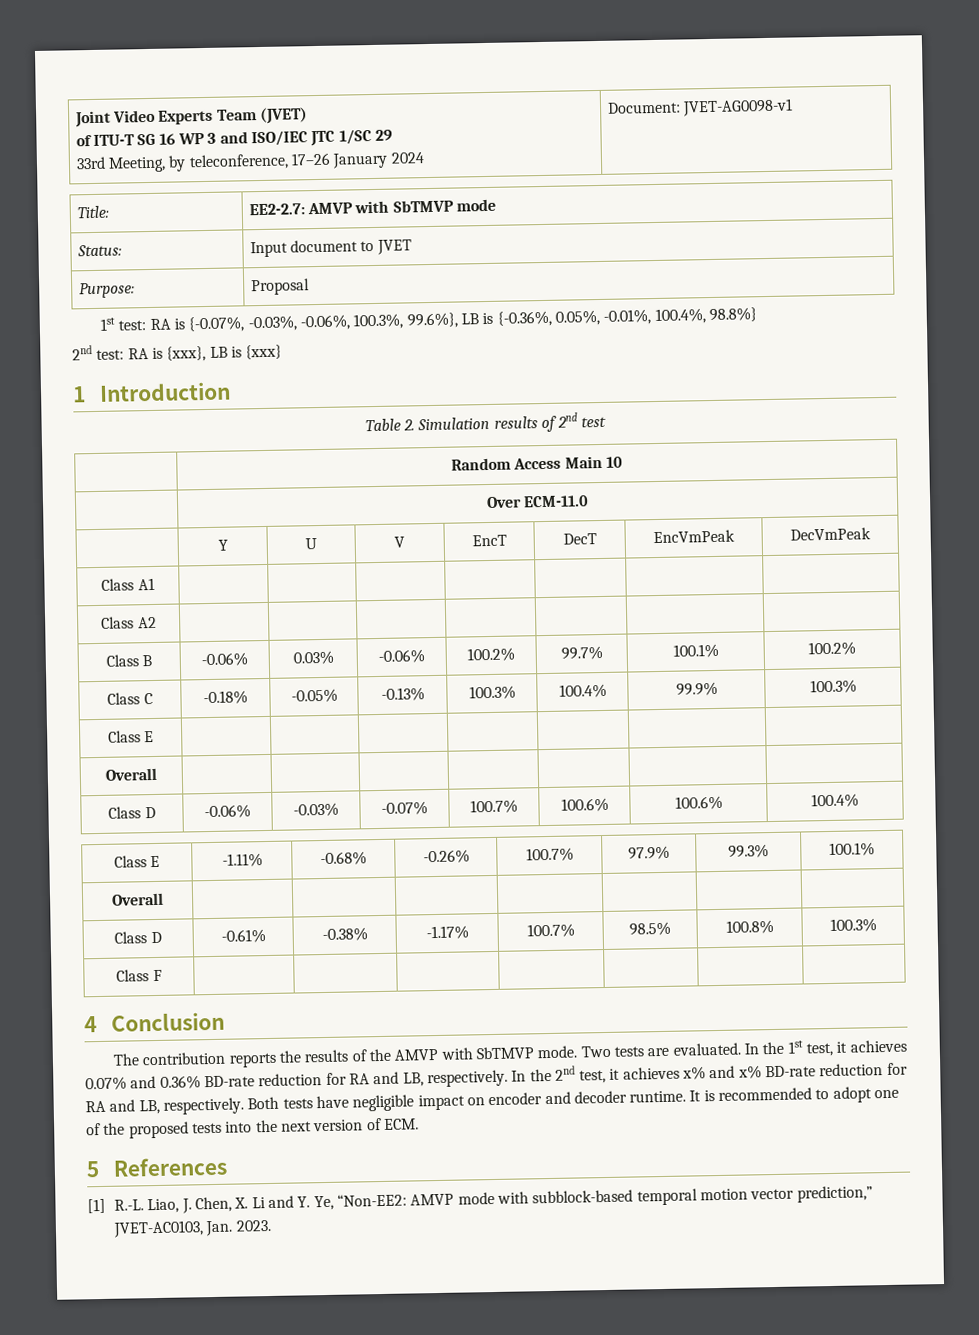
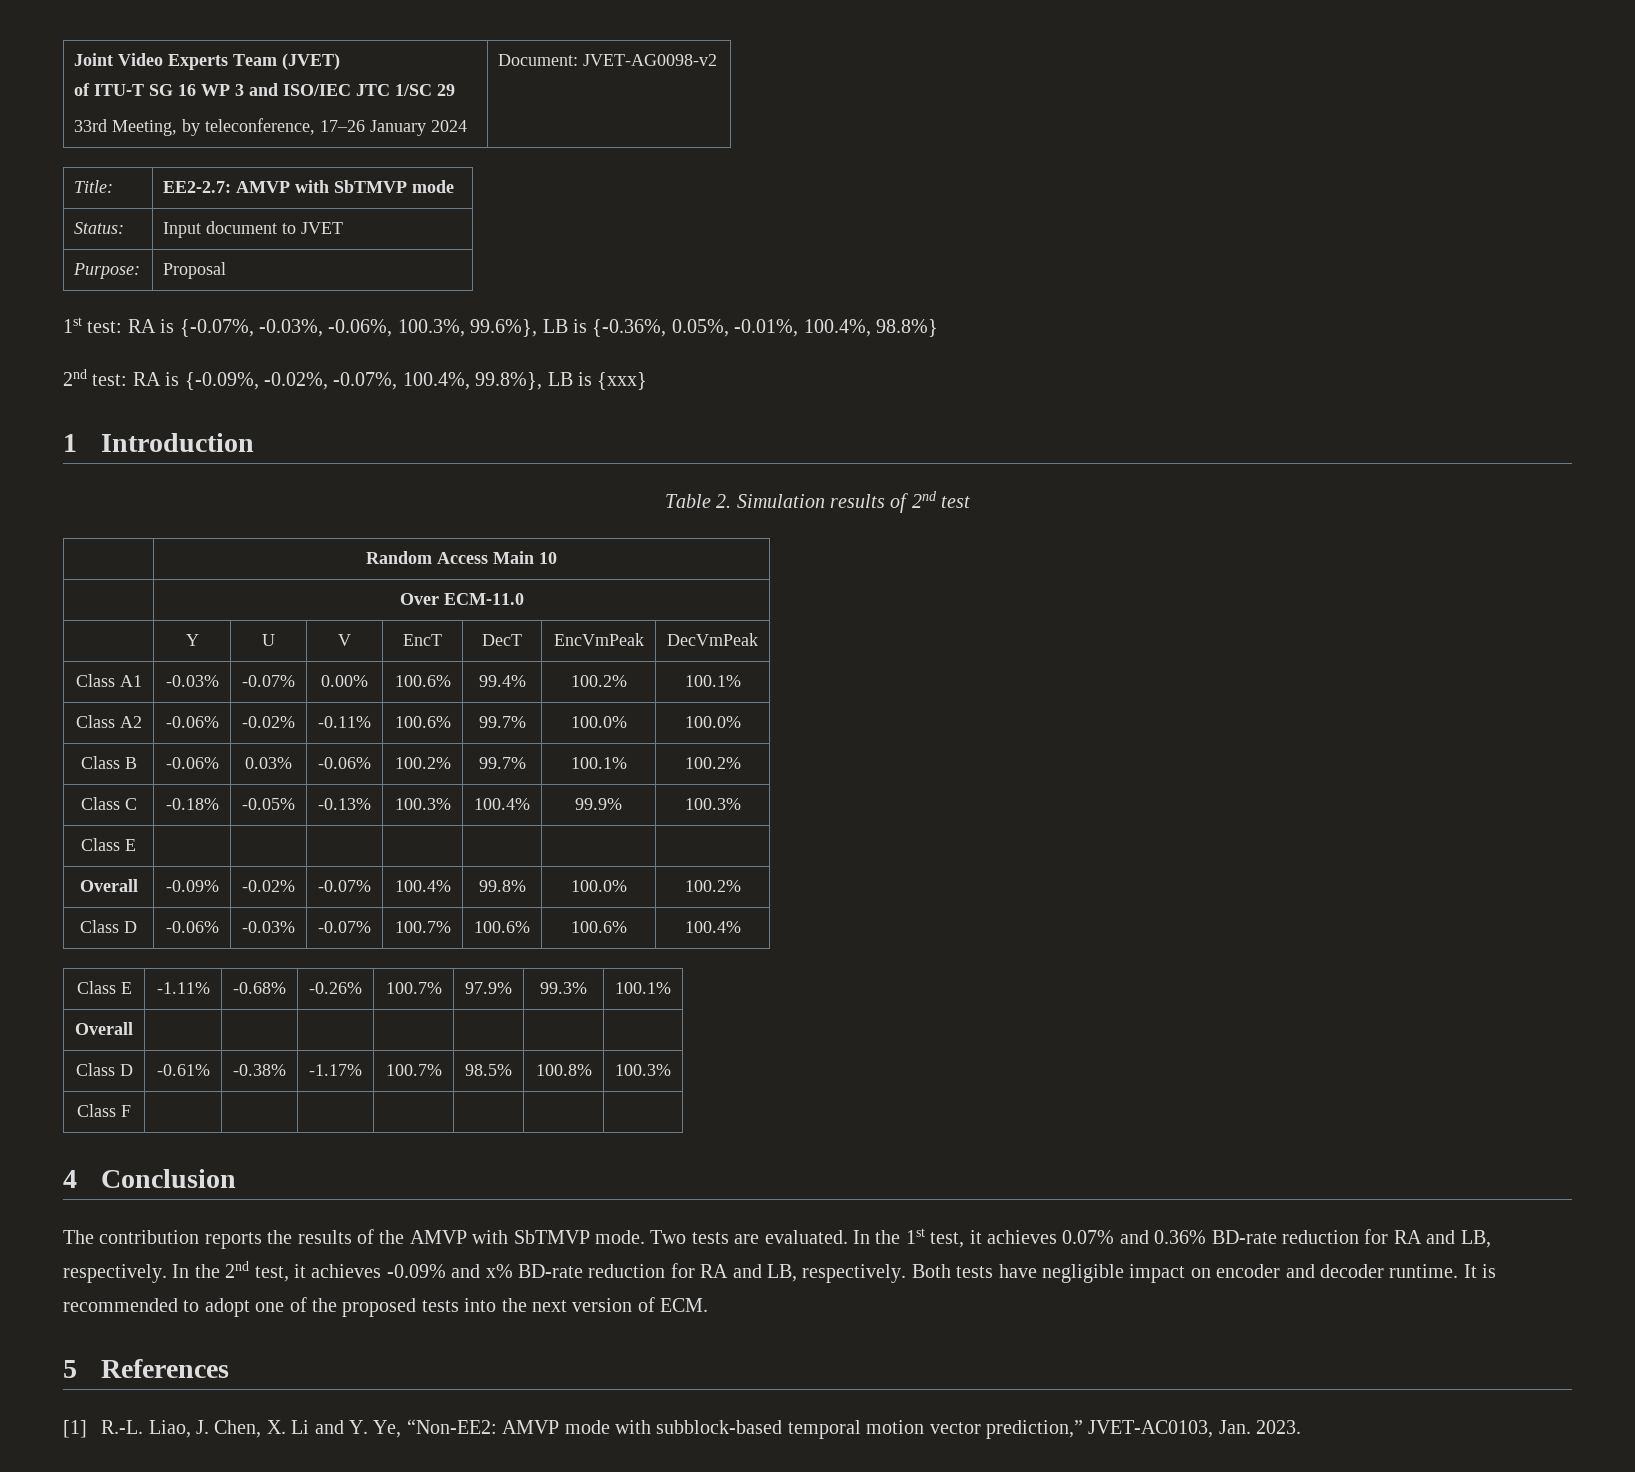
[682,98,794,117] JVET-AG0098-v1 -> [583,54,718,66] JVET-AG0098-v2
[166,345,207,362] {xxx}, -> [184,372,543,390] {-0.09%, -0.02%, -0.07%, 100.4%, 99.8%},
[101,616,157,629] | | | | | | // Class A2 | | | | | | | -> [165,675,219,687] [242,675,295,687] [321,675,368,687] [394,675,451,687] [478,675,526,687] [570,675,627,687] [684,675,741,687] [75,715,142,728] [165,716,219,728] [242,716,295,728] [318,716,371,728] [394,716,451,728] [478,716,526,728] [570,716,627,728] [684,716,741,728] -0.03% | -0.07% | 0.00% | 100.6% | 99.4% | 100.2% | 100.1% // Class A2 | -0.06% | -0.02% | -0.11% | 100.6% | 99.7% | 100.0% | 100.0%
(157, 774) | | | | | | -> [165,880,219,892] [242,880,295,892] [318,880,371,892] [394,880,451,892] [478,880,526,892] [570,880,627,892] [684,880,741,892] -0.09% | -0.02% | -0.07% | 100.4% | 99.8% | 100.0% | 100.2%
[682,1066,707,1080] x% -> [386,1264,446,1278] -0.09%

